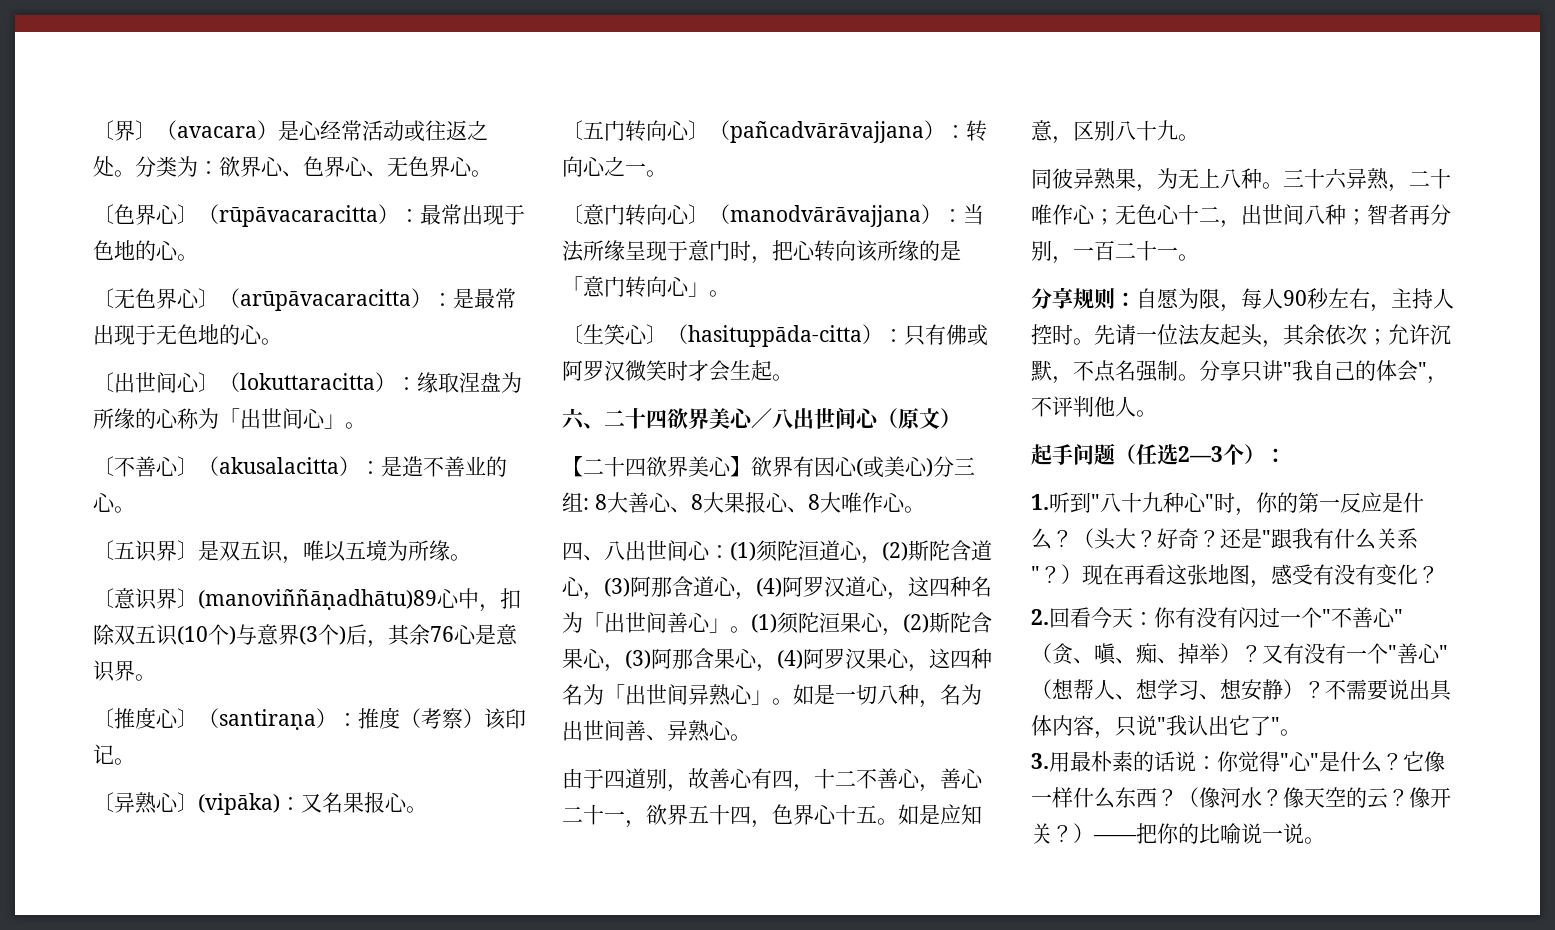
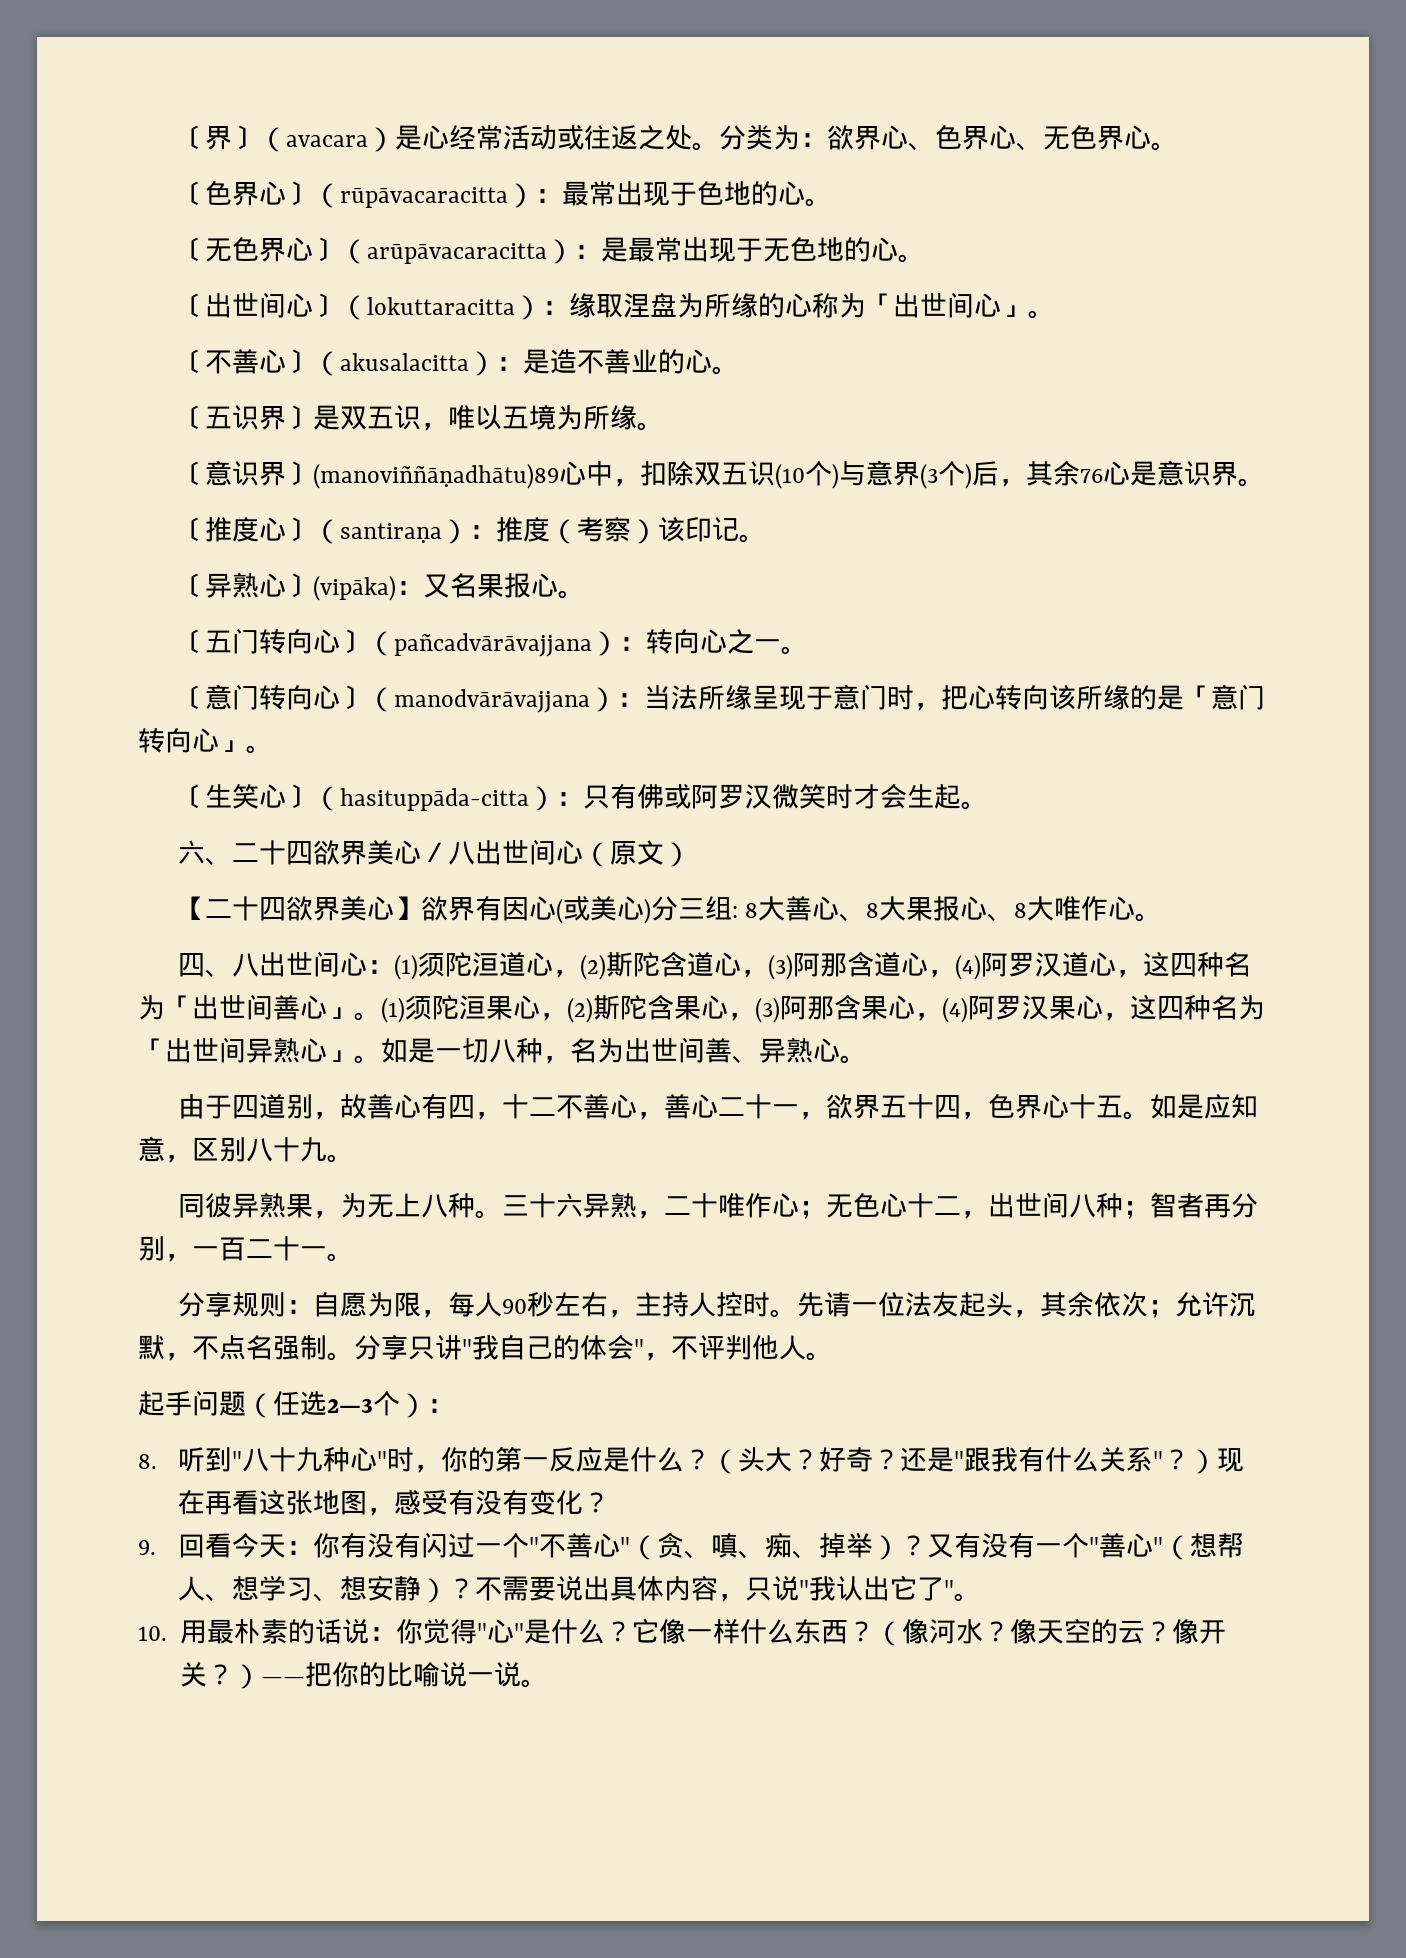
[1031,494,1049,510] 1. -> [138,1454,157,1469] 8.
[1031,609,1049,625] 2. -> [138,1540,156,1555] 9.
[1031,753,1049,769] 3. -> [138,1626,167,1641] 10.

